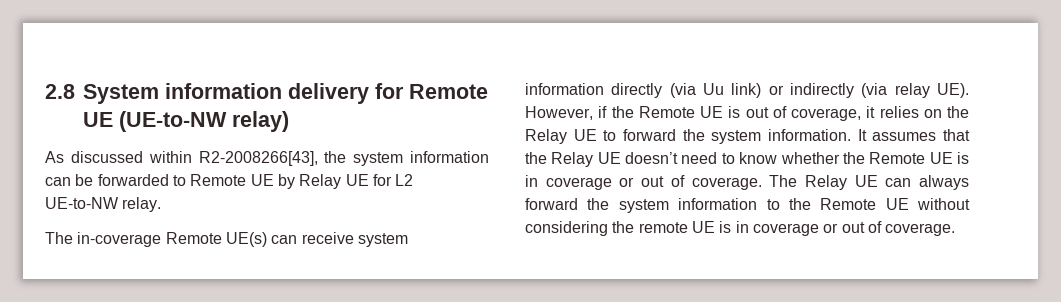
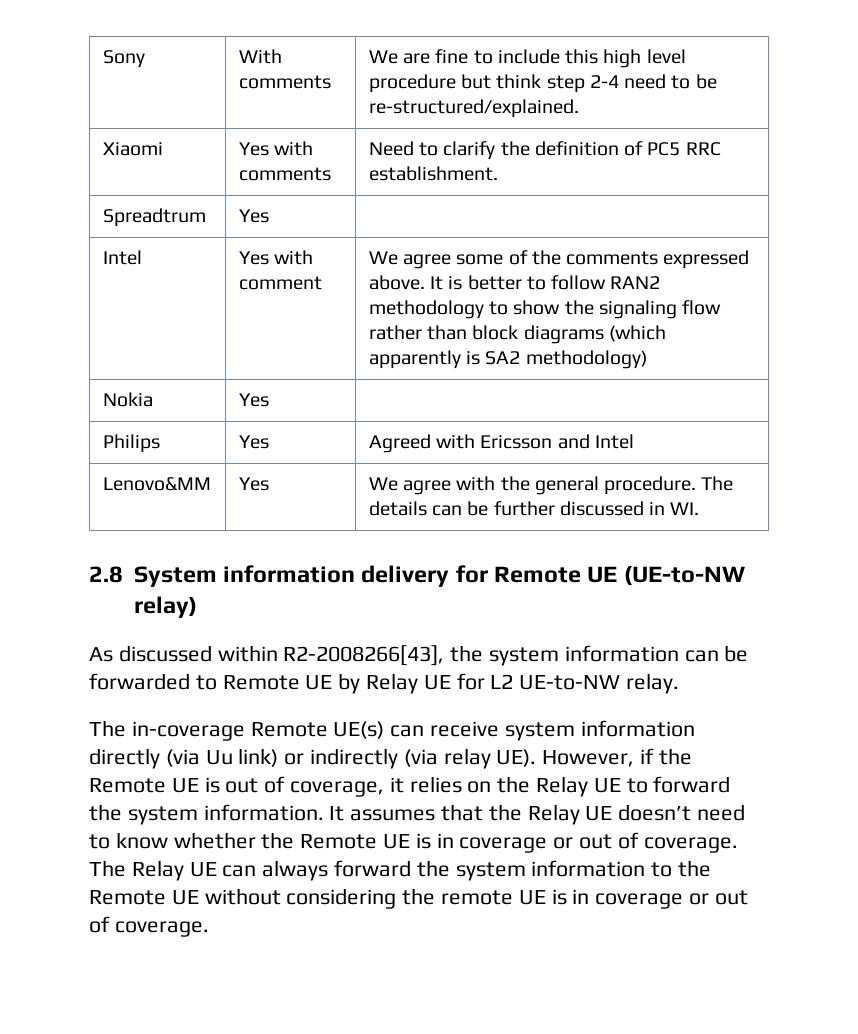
(45, 91) none -> [102,50,145,68] [238,49,282,64] [238,75,331,89] [368,49,686,68] [368,74,717,93] [368,99,579,118] [102,142,163,156] [238,141,314,156] [238,167,331,181] [368,141,721,160] [368,166,498,181] [102,208,206,227] [238,209,269,223] [102,250,142,265] [238,250,314,265] [238,276,322,290] [368,250,750,269] [368,275,661,290] [368,300,722,319] [368,325,666,344] [368,350,647,369] [102,392,153,407] [238,393,269,407] [102,434,160,453] [238,435,269,449] [368,434,634,453] [102,477,211,491] [238,477,269,491] [368,476,734,495] [368,501,700,516] Sony | With comments | We are fine to include this high level procedure but think step 2-4 need to be re-structured/explained. // Xiaomi | Yes with comments | Need to clarify the definition of PC5 RRC establishment. // Spreadtrum | Yes | // Intel | Yes with comment | We agree some of the comments expressed above. It is better to follow RAN2 methodology to show the signaling flow rather than block diagrams (which apparently is SA2 methodology) // Nokia | Yes | // Philips | Yes | Agreed with Ericsson and Intel // Lenovo&MM | Yes | We agree with the general procedure. The details can be further discussed in WI. //

